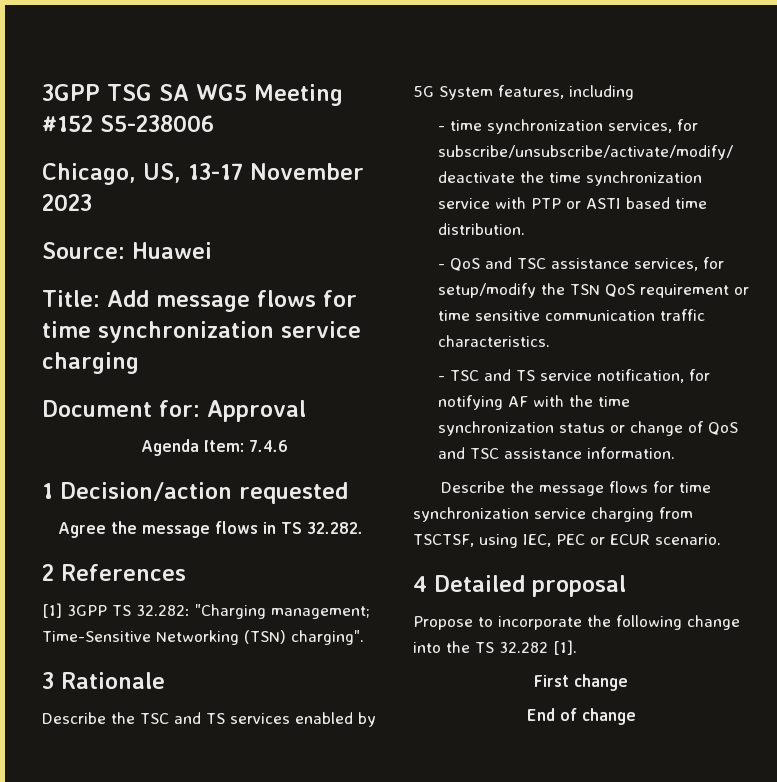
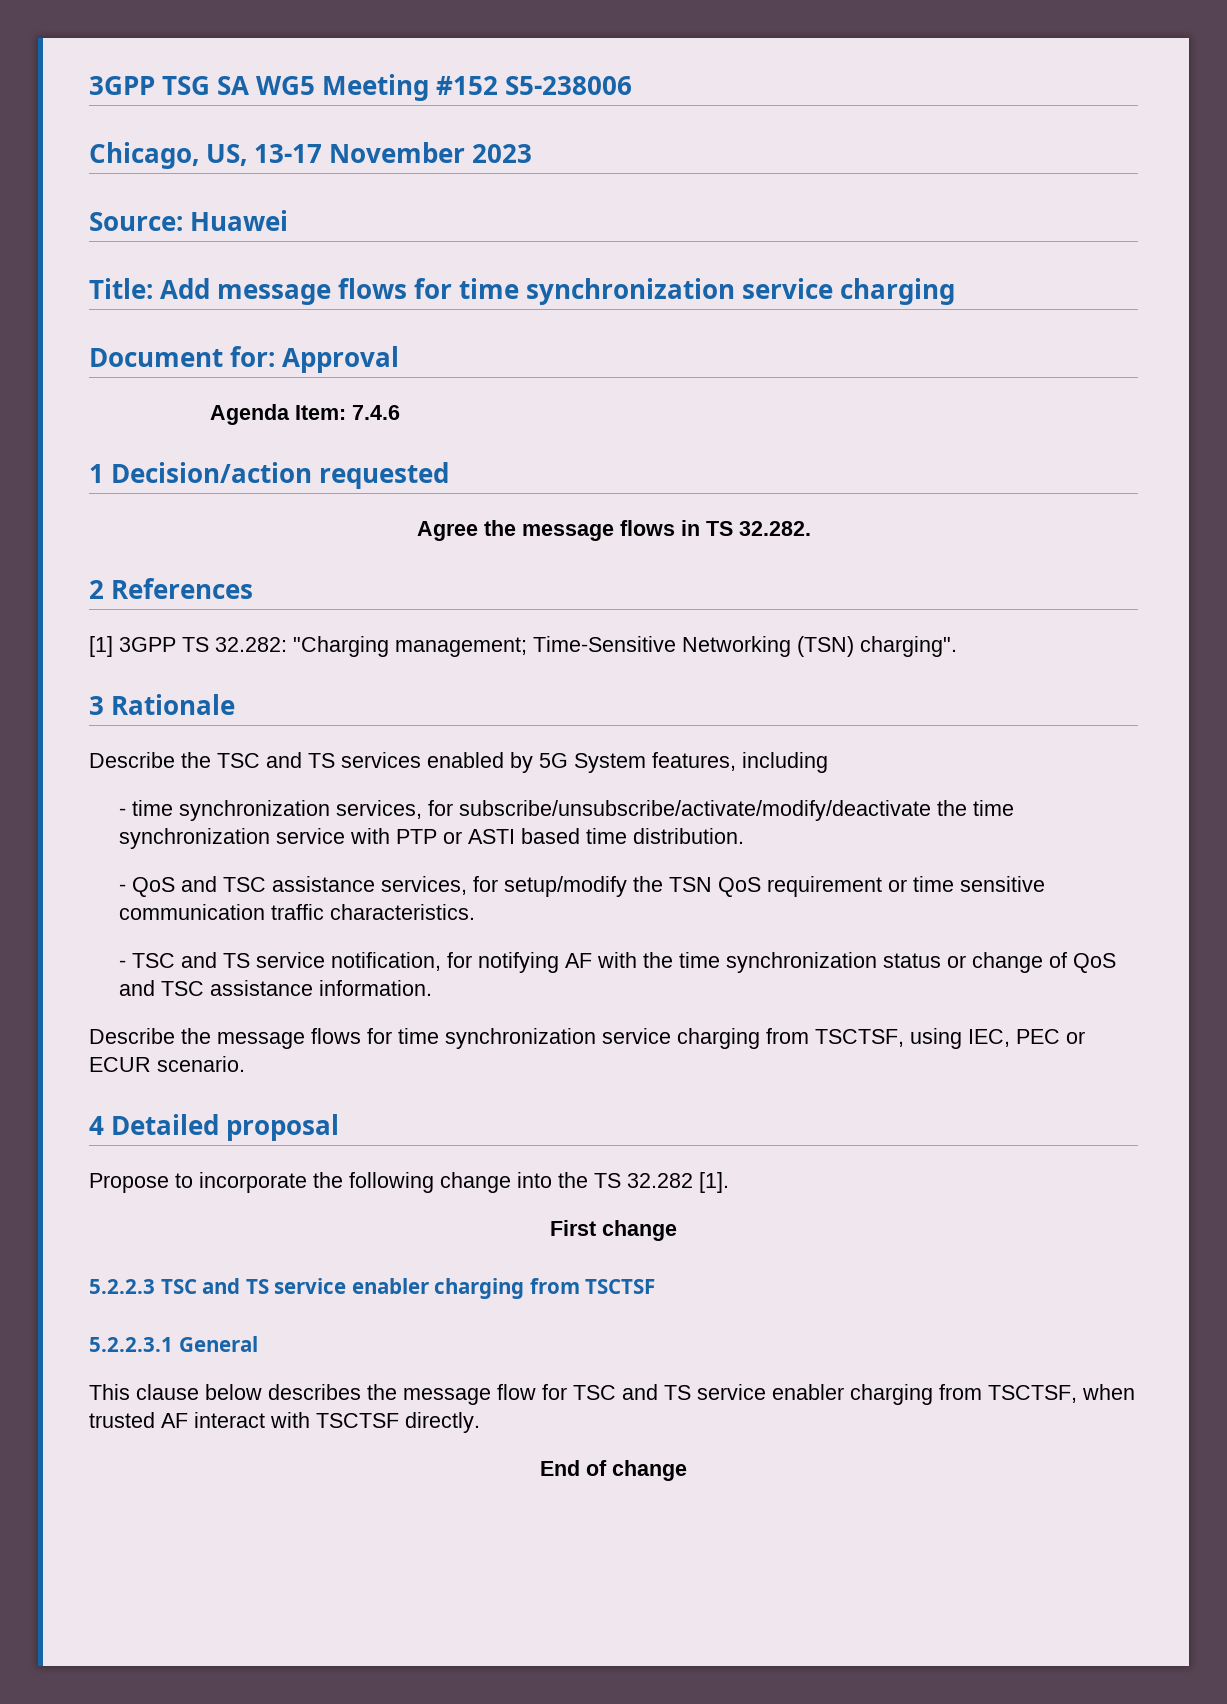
(628, 682) none -> [89,1278,656,1299] [89,1336,258,1352] [89,1384,1135,1405] [89,1412,480,1433] // 5.2.2.3 TSC and TS service enabler charging from TSCTSF // 5.2.2.3.1 General // This clause below describes the message flow for TSC and TS service enabler charging from TSCTSF, when trusted AF interact with TSCTSF directly.

